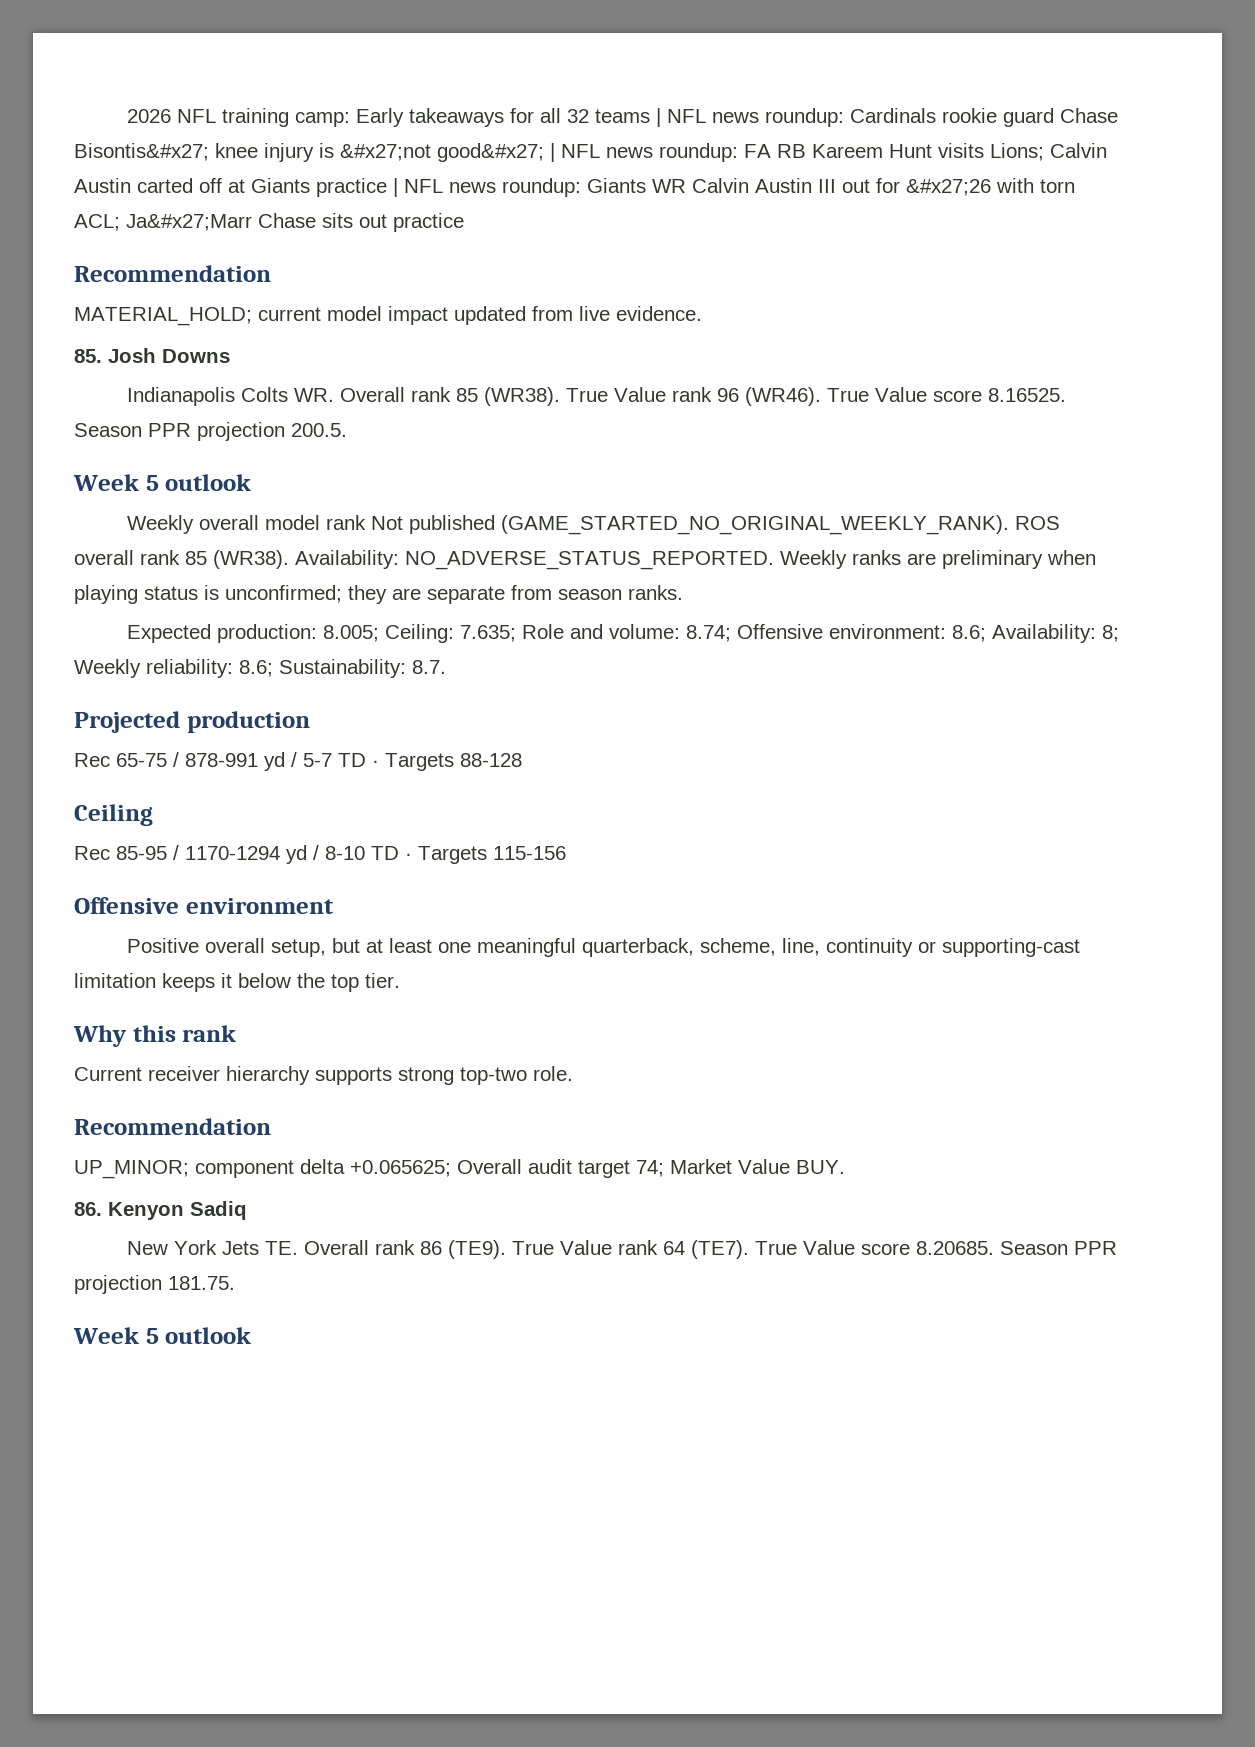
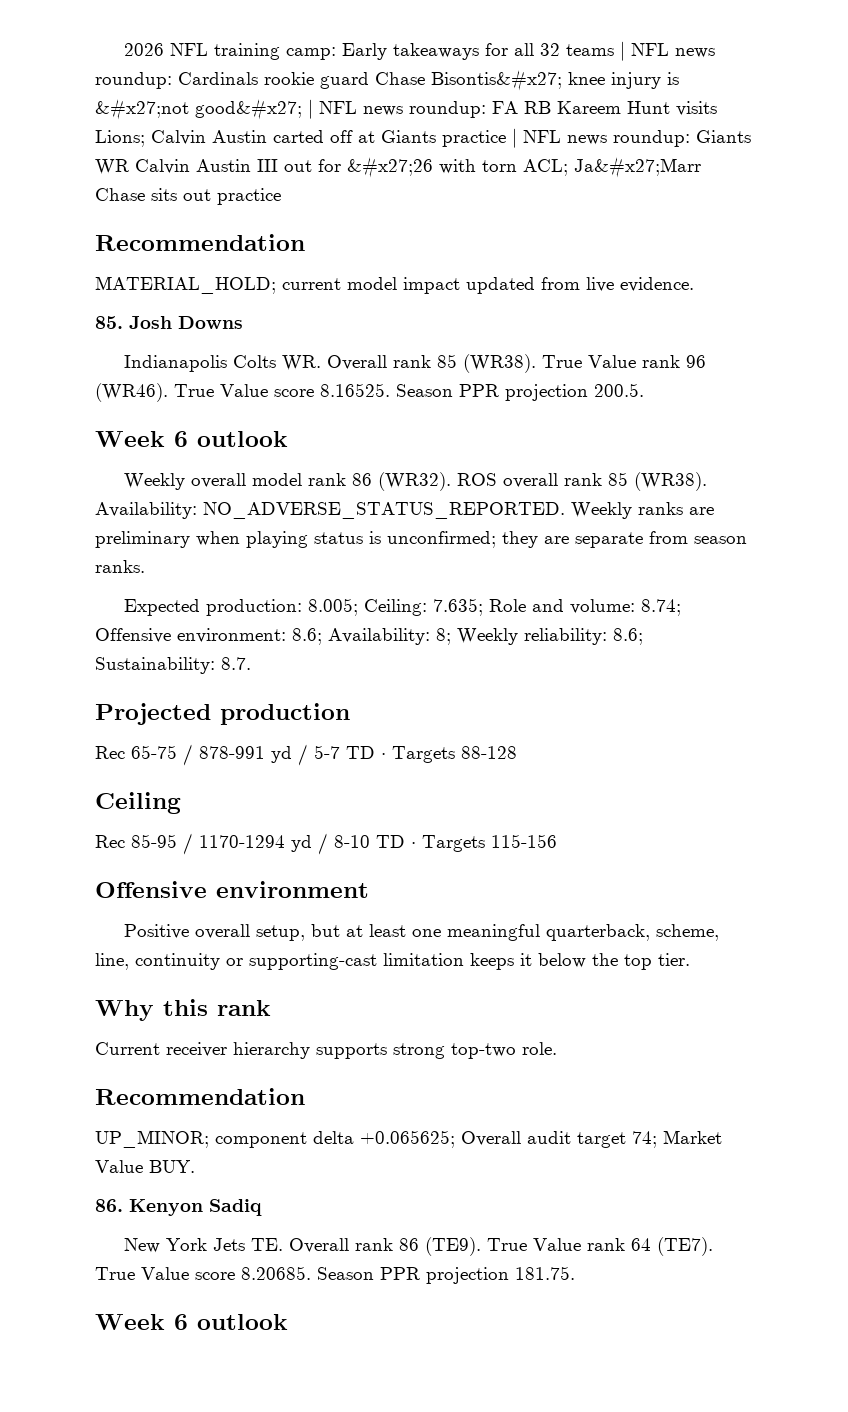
[145,475,159,491] 5 -> [174,431,188,447] 6
[370,515,1009,535] Not published (GAME_STARTED_NO_ORIGINAL_WEEKLY_RANK). -> [352,472,452,491] 86 (WR32).
[145,1328,159,1344] 5 -> [174,1314,188,1330] 6

